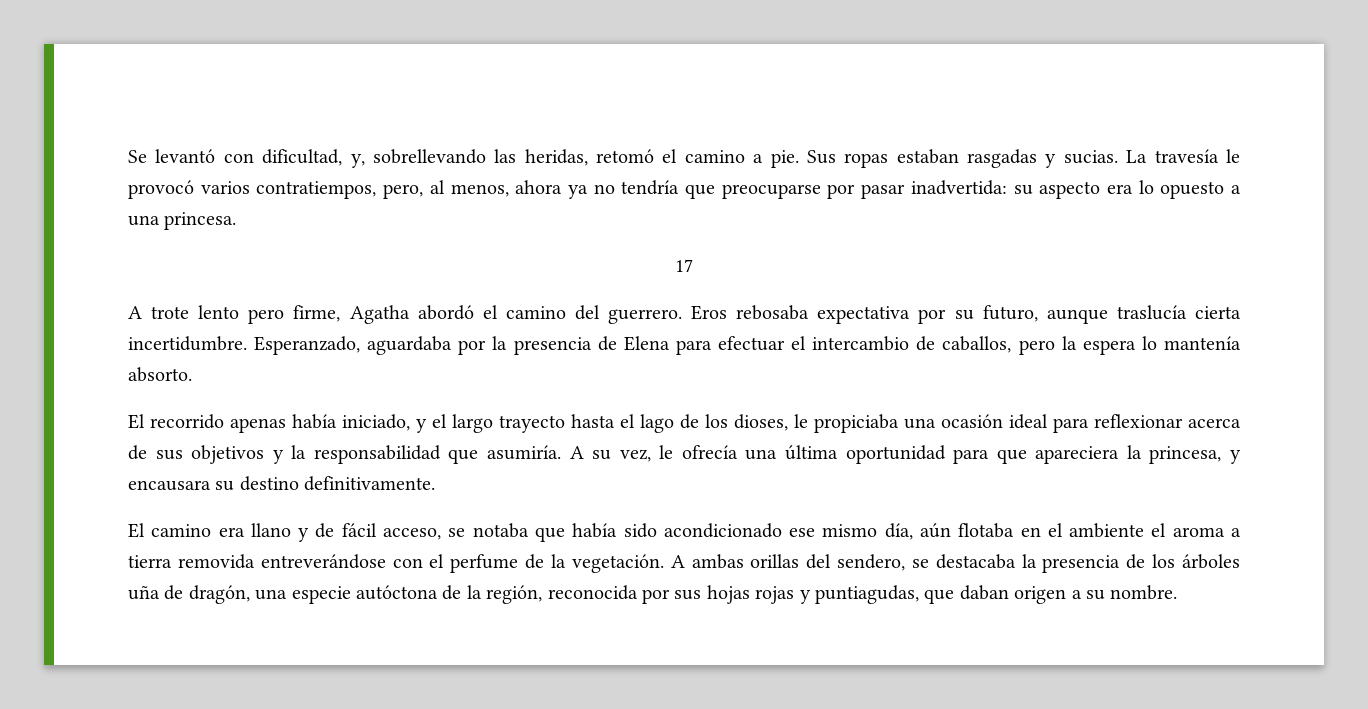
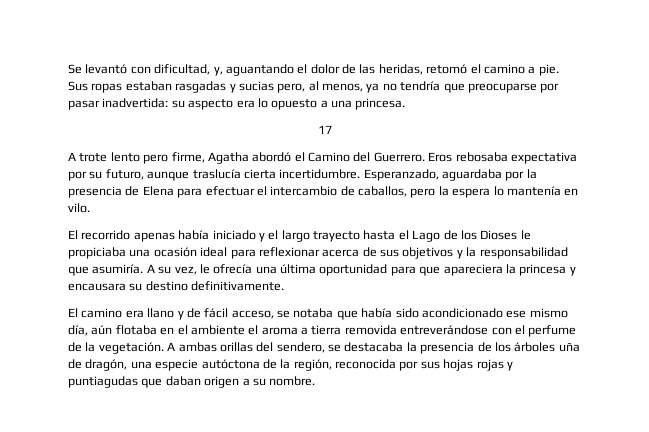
[372,149,486,164] sobrellevando -> [225,64,356,76] aguantando el dolor de
[1063,149,1241,164] [128,180,377,199] sucias. La travesía le provocó varios contratiempos, -> [238,81,274,91] sucias
[515,180,563,194] ahora -> (363, 87) none
[505,305,683,324] camino del guerrero. -> [308,152,425,162] Camino del Guerrero.
[128,367,192,382] absorto. -> [564,188,579,196] [68,203,90,213] en vilo.
[342,414,410,431] iniciado, -> [212,230,256,240] iniciado
[640,414,788,433] lago de los dioses, -> [412,230,518,242] Lago de los Dioses
[1149,446,1222,464] princesa, -> [519,264,567,276] princesa
[814,585,919,604] puntiagudas, -> [68,376,138,388] puntiagudas

